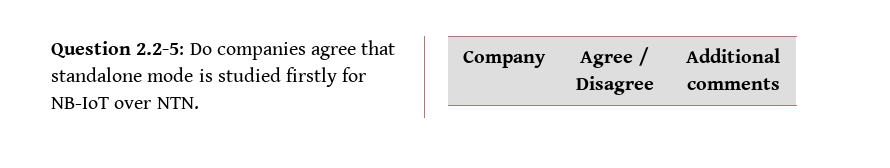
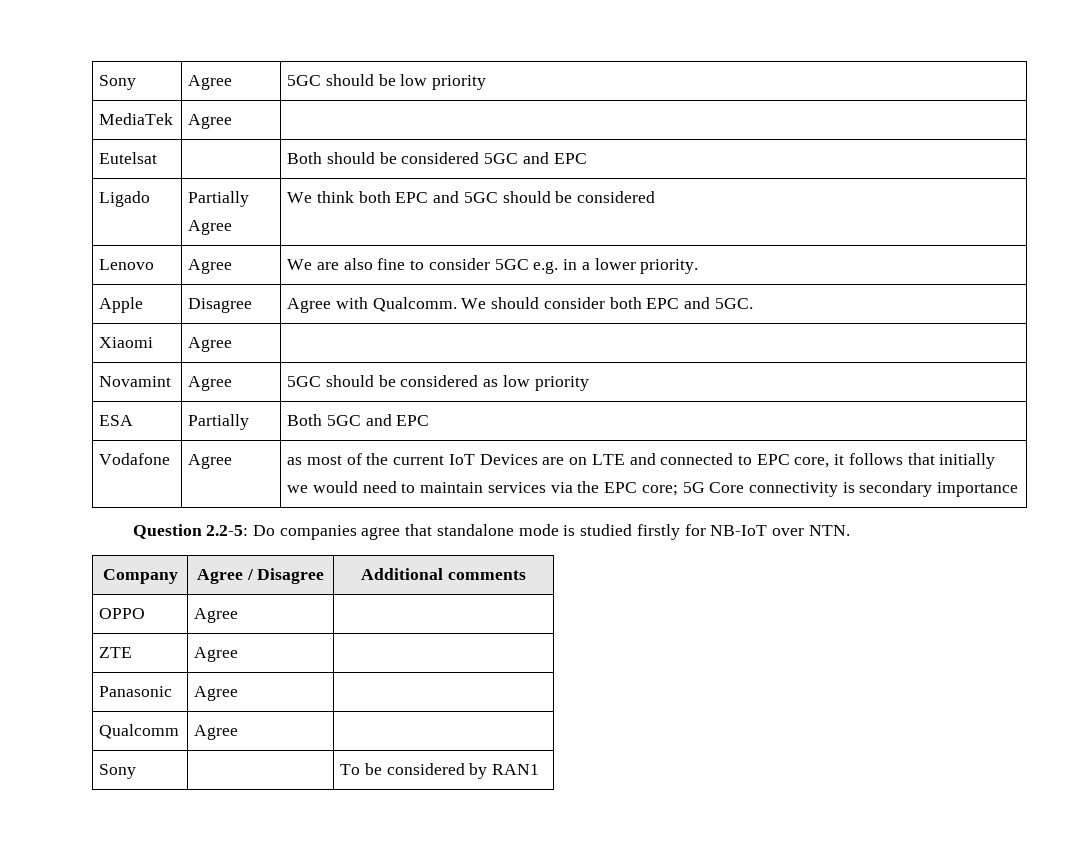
(51, 49) none -> [99,75,137,90] [188,75,233,90] [287,74,487,90] [99,113,174,125] [188,114,233,129] [99,152,158,164] [287,152,587,164] [99,191,151,207] [188,191,250,207] [188,220,233,235] [287,191,656,203] [99,259,155,270] [188,259,233,274] [287,258,699,274] [99,297,144,313] [188,298,253,313] [287,297,753,313] [99,337,154,348] [188,337,233,352] [99,376,172,387] [188,376,233,391] [287,375,589,391] [99,415,134,426] [188,414,250,430] [287,414,430,426] [99,453,171,465] [188,454,233,469] [287,453,996,469] [287,481,1019,497] Sony | Agree | 5GC should be low priority // MediaTek | Agree | // Eutelsat | | Both should be considered 5GC and EPC // Ligado | Partially Agree | We think both EPC and 5GC should be considered // Lenovo | Agree | We are also fine to consider 5GC e.g. in a lower priority. // Apple | Disagree | Agree with Qualcomm. We should consider both EPC and 5GC. // Xiaomi | Agree | // Novamint | Agree | 5GC should be considered as low priority // ESA | Partially | Both 5GC and EPC // Vodafone | Agree | as most of the current IoT Devices are on LTE and connected to EPC core, it follows that initially we would need to maintain services via the EPC core; 5G Core connectivity is secondary importance //
(780, 84) none -> [99,608,146,619] [194,608,239,623] [99,647,133,658] [194,647,239,662] [99,686,173,697] [194,686,239,701] [99,724,180,739] [194,725,239,740] [99,764,137,779] [340,763,540,779] // OPPO | Agree | // ZTE | Agree | // Panasonic | Agree | // Qualcomm | Agree | // Sony | | To be considered by RAN1

